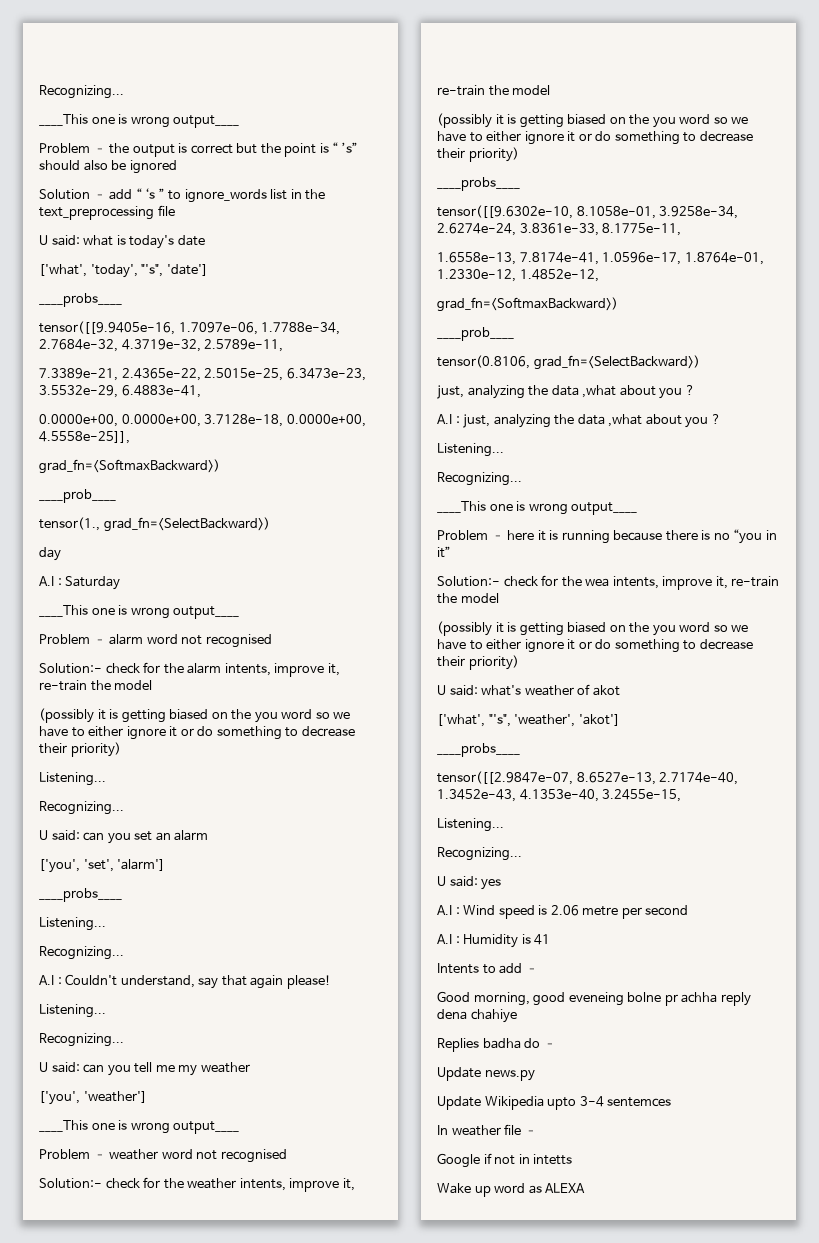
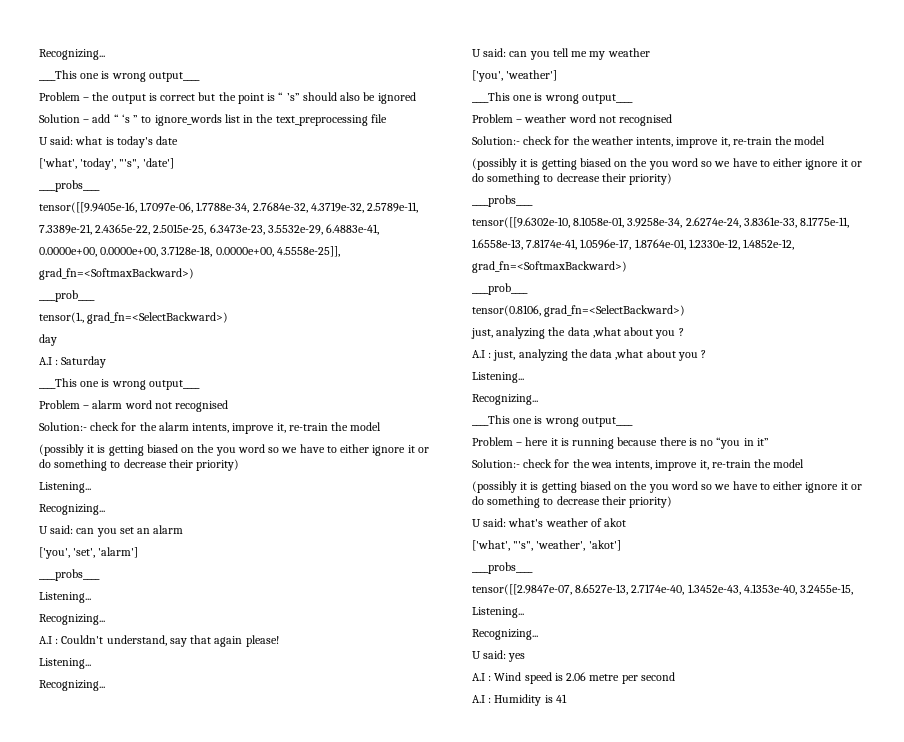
[437,963,538,974] [437,991,751,1006] [437,1009,517,1023] [437,1038,556,1052] [437,1067,535,1081] [437,1096,672,1110] [437,1124,537,1136] [437,1153,573,1168] [437,1183,586,1197] // Intents to add – // Good morning, good eveneing bolne pr achha reply dena chahiye // Replies badha do – // Update news.py // Update Wikipedia upto 3-4 sentemces // In weather file – // Google if not in intetts // Wake up word as ALEXA -> (567, 698) none

